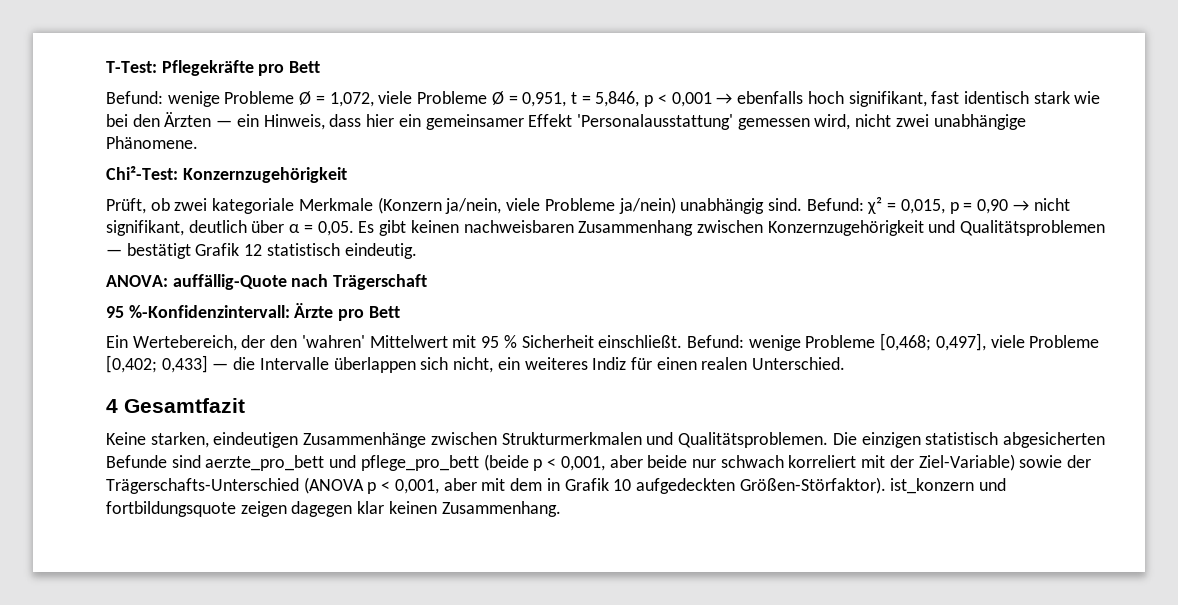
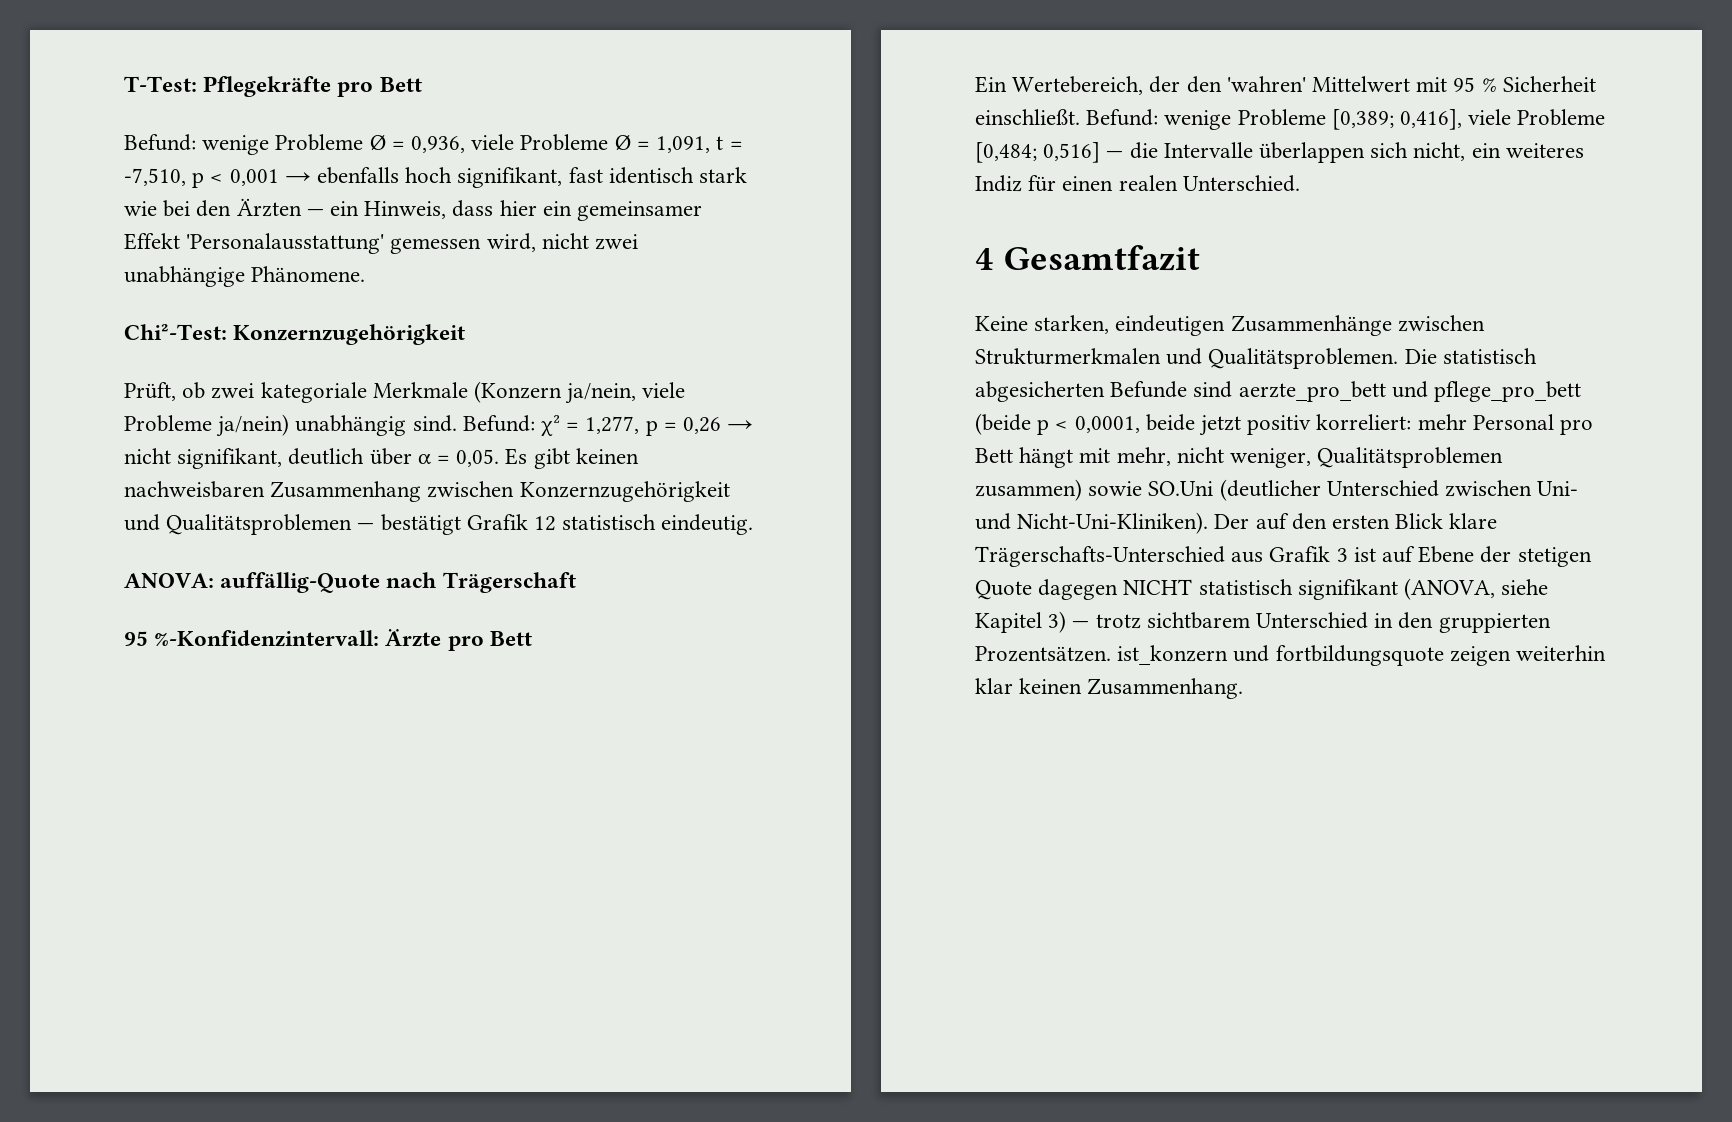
[329,92,374,107] 1,072, -> [411,136,466,153] 0,936,
[522,92,567,107] 0,951, -> [656,136,711,153] 1,091,
[595,91,640,107] 5,846, -> [124,168,186,186] -7,510,
[900,199,945,214] 0,015, -> [585,416,640,434] 1,277,
[977,199,1009,214] 0,90 -> [683,417,722,434] 0,26
[880,333,1100,351] [106,355,208,373] [0,468; 0,497], viele Probleme [0,402; 0,433] -> [1331,109,1606,130] [975,142,1101,163] [0,389; 0,416], viele Probleme [0,484; 0,516]
[861,432,921,448] einzigen -> (1437, 356) none
[560,454,1092,471] [106,477,886,494] 0,001, aber beide nur schwach korreliert mit der Ziel-Variable) sowie der Trägerschafts-Unterschied (ANOVA p < 0,001, aber mit dem in Grafik 10 aufgedeckten Größen-Störfaktor). -> [1074,414,1594,436] [975,447,1504,468] [975,479,1579,501] [975,512,1498,534] [975,546,1592,567] [975,578,1549,600] [975,611,1551,633] [975,646,1111,662] 0,0001, beide jetzt positiv korreliert: mehr Personal pro Bett hängt mit mehr, nicht weniger, Qualitätsproblemen zusammen) sowie SO.Uni (deutlicher Unterschied zwischen Uni- und Nicht-Uni-Kliniken). Der auf den ersten Blick klare Trägerschafts-Unterschied aus Grafik 3 ist auf Ebene der stetigen Quote dagegen NICHT statistisch signifikant (ANOVA, siehe Kapitel 3) — trotz sichtbarem Unterschied in den gruppierten Prozentsätzen.
[291,501,353,517] dagegen -> [1516,645,1607,661] weiterhin

